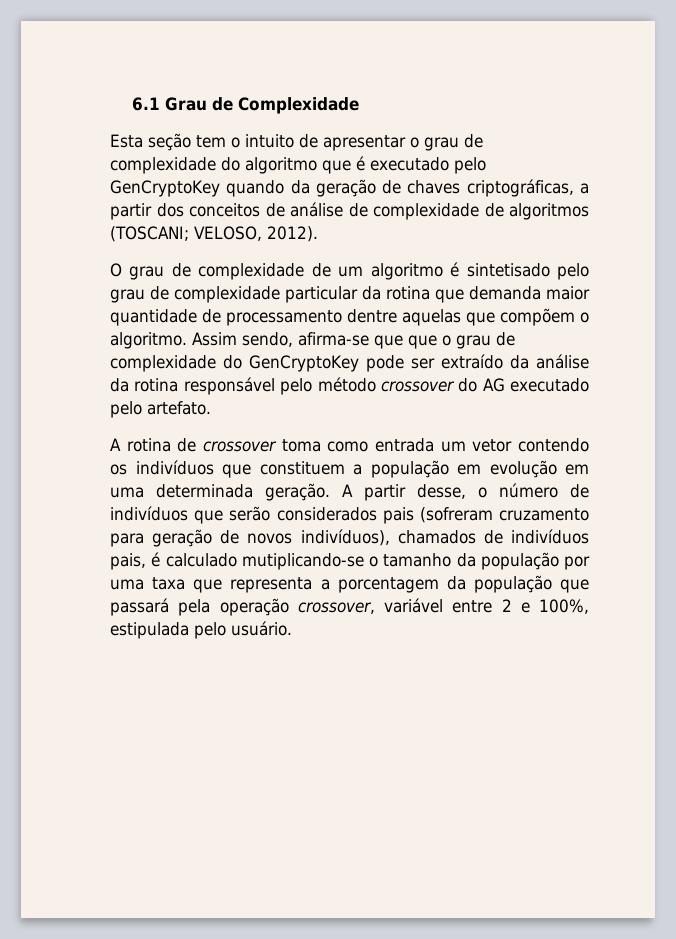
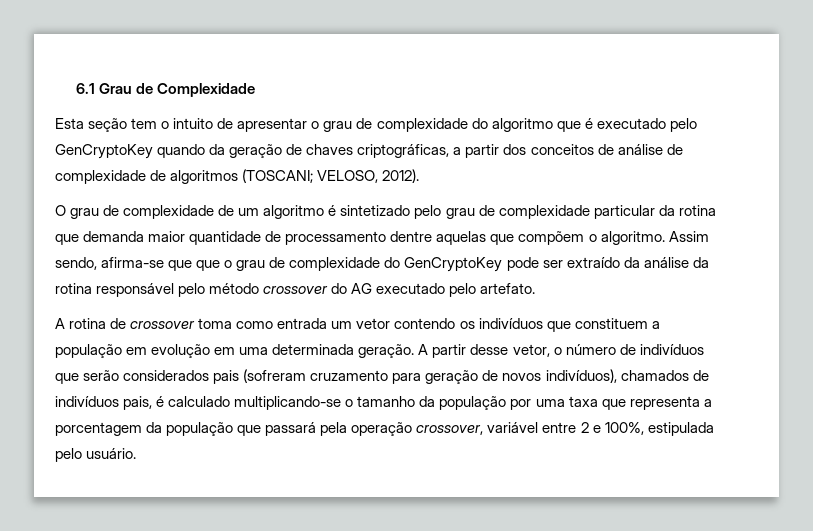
[466,263,550,277] sintetisado -> [340,205,411,216] sintetizado
[417,484,466,499] desse, -> [470,344,550,357] desse vetor,
[241,553,364,570] mutiplicando-se -> [234,396,342,410] multiplicando-se

